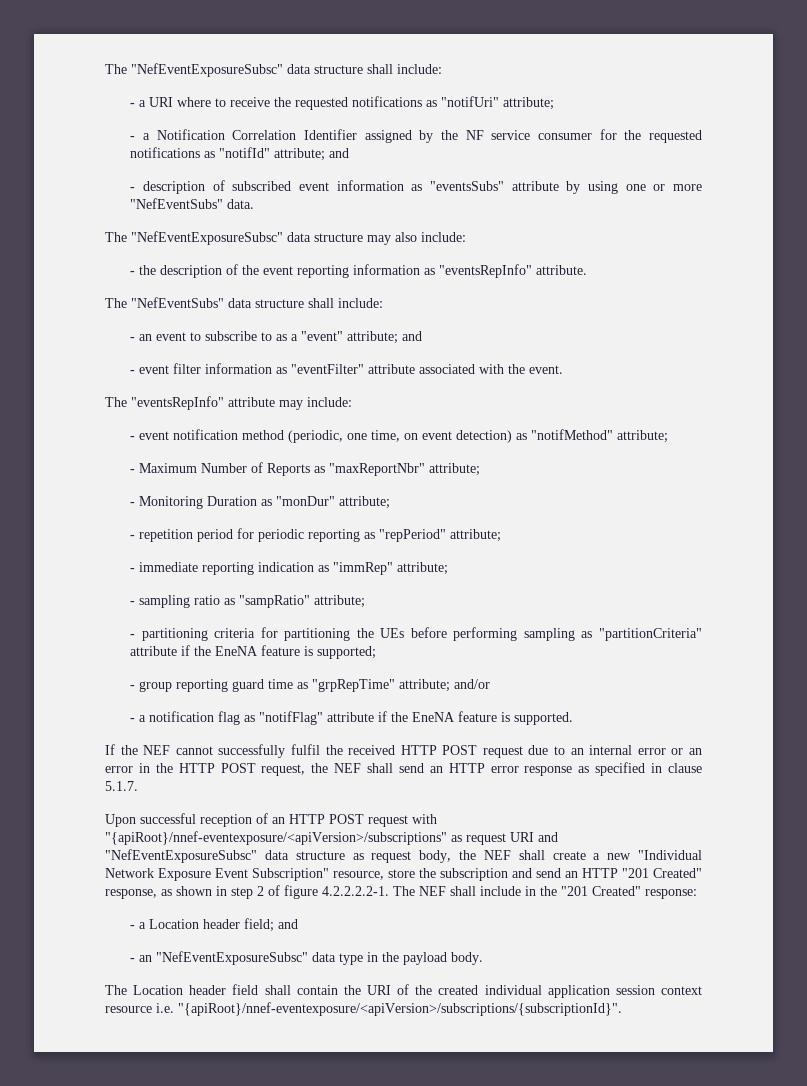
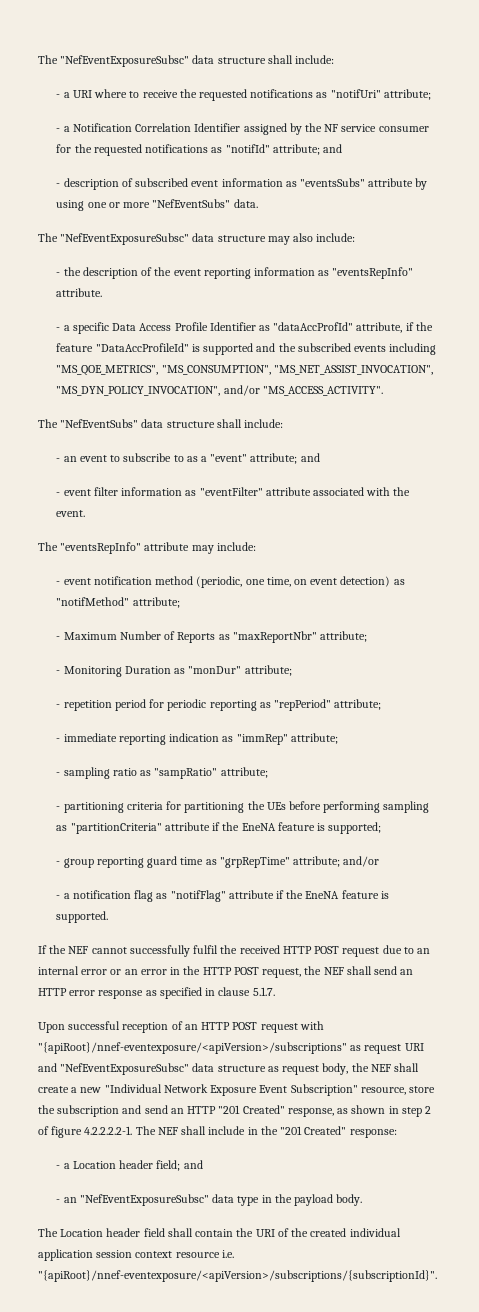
(588, 270) none -> [56,322,433,334] [56,343,437,355] [56,365,433,376] [56,385,383,396] // - a specific Data Access Profile Identifier as "dataAccProfId" attribute, if the feature "DataAccProfileId" is supported and the subscribed events including "MS_QOE_METRICS", "MS_CONSUMPTION", "MS_NET_ASSIST_INVOCATION", "MS_DYN_POLICY_INVOCATION", and/or "MS_ACCESS_ACTIVITY".

